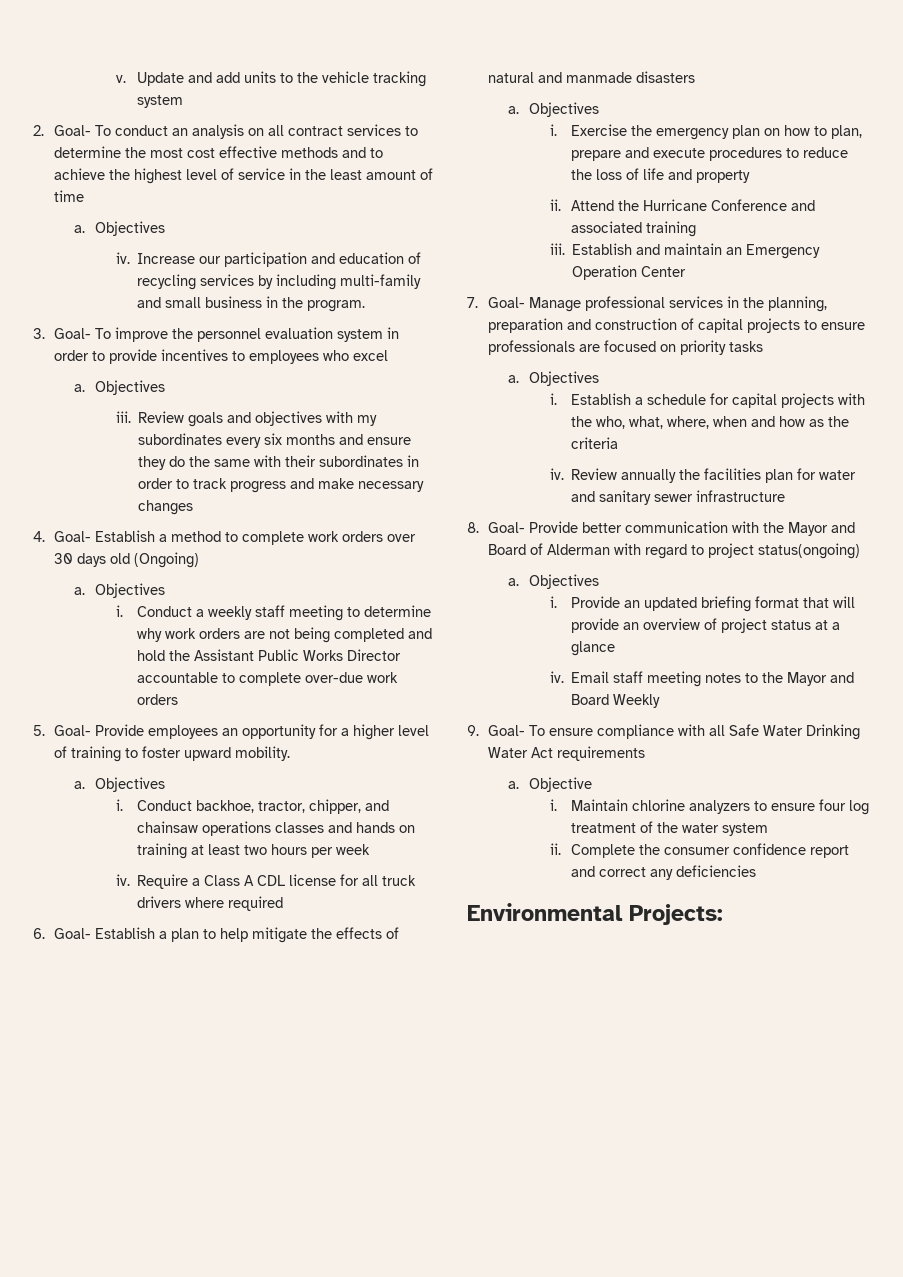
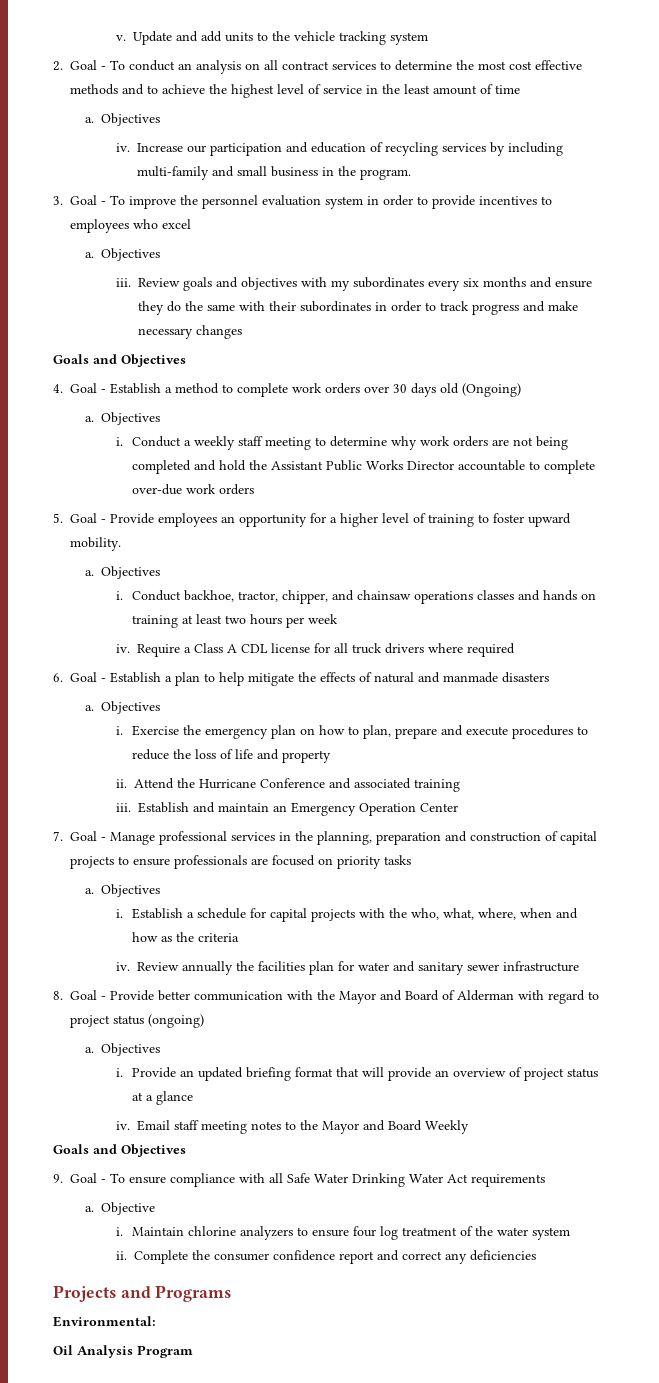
[53,125,91,136] Goal- -> [70,60,106,70] Goal -
[53,328,91,339] Goal- -> [70,195,106,205] Goal -
(194, 507) none -> [53,354,186,367] // Goals and Objectives
[53,531,91,542] Goal- -> [70,383,106,393] Goal -
[53,725,91,736] Goal- -> [70,513,106,523] Goal -
[53,928,91,939] Goal- -> [70,672,106,682] Goal -
[487,297,525,308] Goal- -> [70,831,106,841] Goal -
[487,522,525,533] Goal- -> [70,990,106,1000] Goal -
[757,543,860,559] status(ongoing) -> [113,1014,204,1028] status (ongoing)
(661, 701) none -> [53,1144,186,1157] // Goals and Objectives
[487,725,525,736] Goal- -> [70,1173,106,1183] Goal -
[467,903,723,925] Environmental Projects: -> [53,1285,232,1302] [53,1316,156,1327] [53,1345,193,1358] Projects and Programs // Environmental: // Oil Analysis Program

